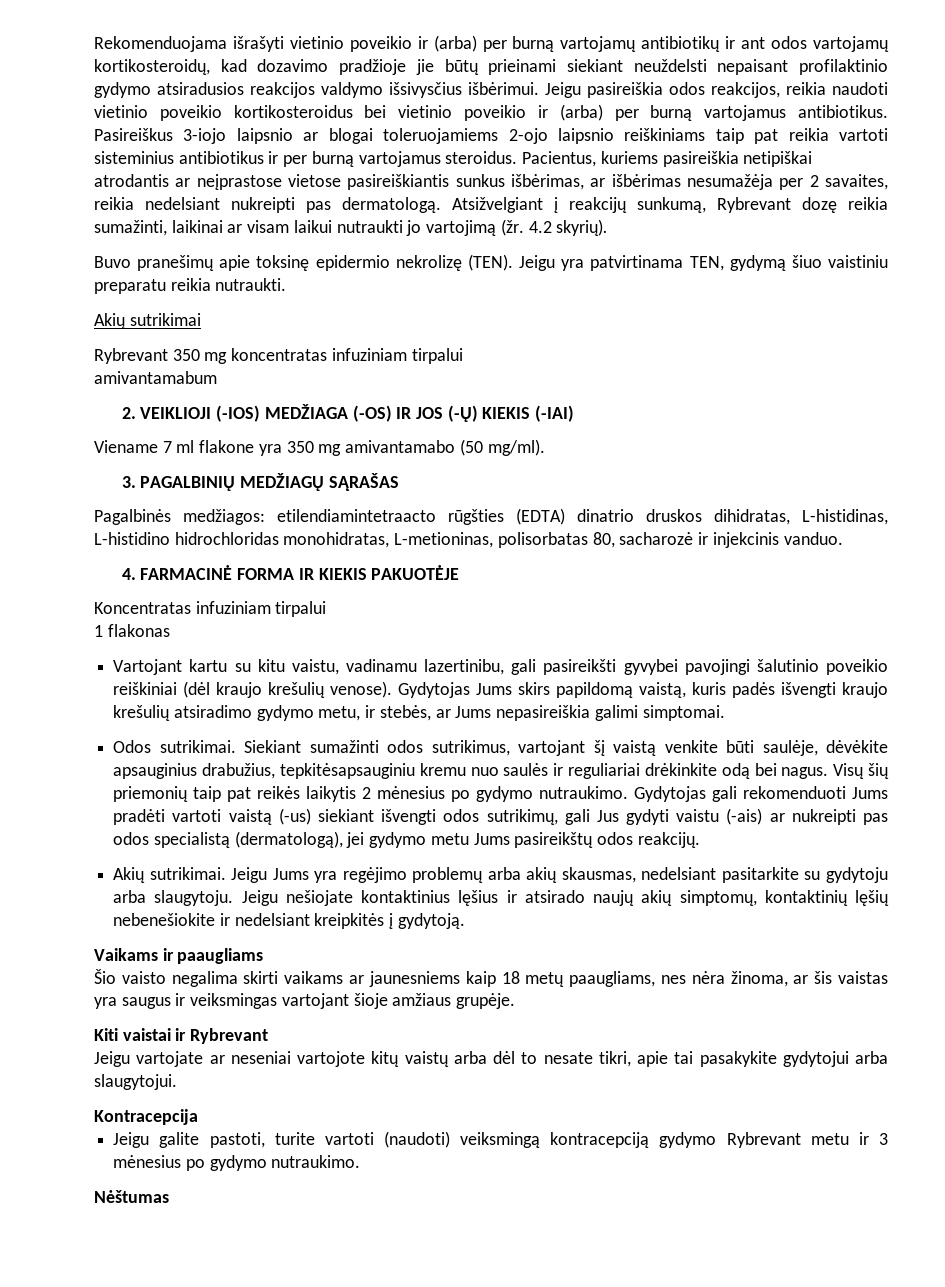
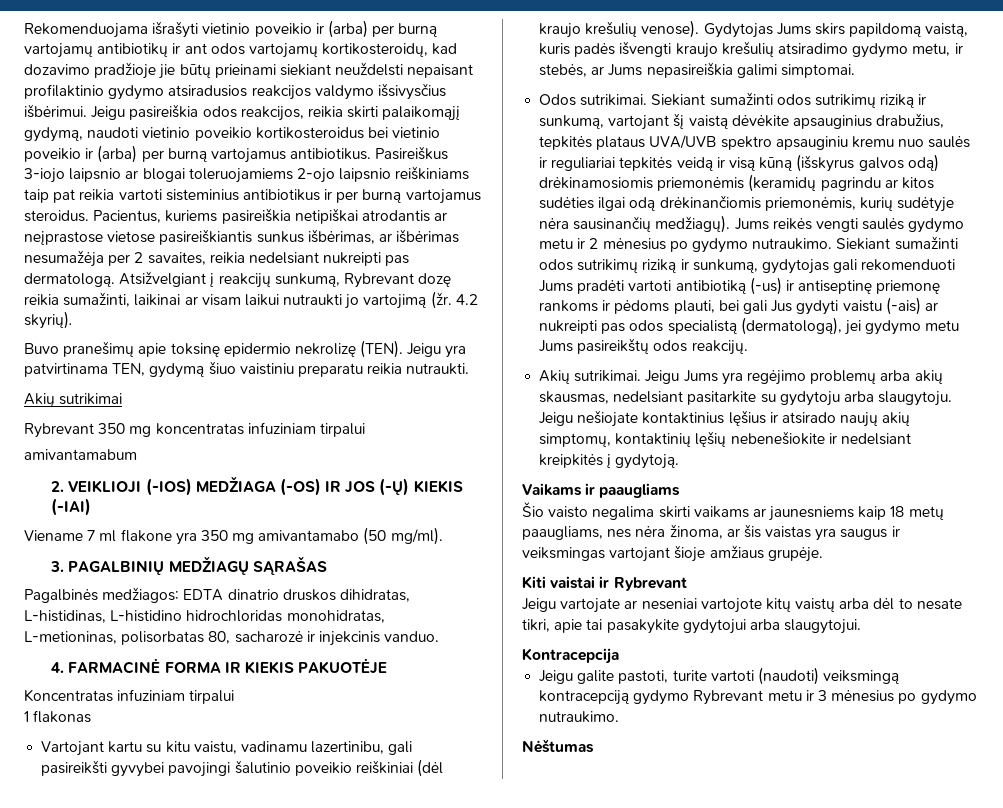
(826, 88) none -> [347,106,461,121] [24,127,83,142] skirti palaikomąjį gydymą,
[277,508,565,525] etilendiamintetraacto rūgšties (EDTA) -> [183,589,224,601] EDTA
[431,740,888,756] [113,763,415,779] sutrikimus, vartojant šį vaistą venkite būti saulėje, dėvėkite apsauginius drabužius, tepkitėsapsauginiu -> [814,94,927,108] [539,113,945,130] [539,135,848,150] sutrikimų riziką ir sunkumą, vartojant šį vaistą dėvėkite apsauginius drabužius, tepkitės plataus UVA/UVB spektro apsauginiu
[644,763,890,779] [113,786,357,802] drėkinkite odą bei nagus. Visų šių priemonių taip pat reikės laikytis -> [619,154,939,172] [539,174,934,192] [539,195,955,212] [539,215,965,233] [539,238,586,249] tepkitės veidą ir visą kūną (išskyrus galvos odą) drėkinamosiomis priemonėmis (keramidų pagrindu ar kitos sudėties ilgai odą drėkinančiomis priemonėmis, kurių sudėtyje nėra sausinančių medžiagų). Jums reikės vengti saulės gydymo metu ir
[634,786,707,802] Gydytojas -> [836,236,958,250] [539,259,829,274] Siekiant sumažinti odos sutrikimų riziką ir sunkumą, gydytojas
[228,808,558,825] vaistą (-us) siekiant išvengti odos sutrikimų, -> [675,277,941,295] [539,300,739,314] antibiotiką (-us) ir antiseptinę priemonę rankoms ir pėdoms plauti, bei

